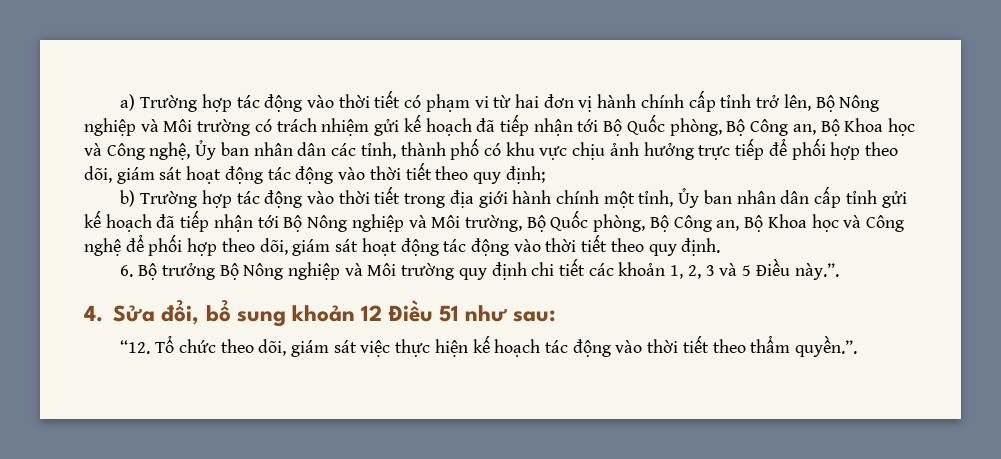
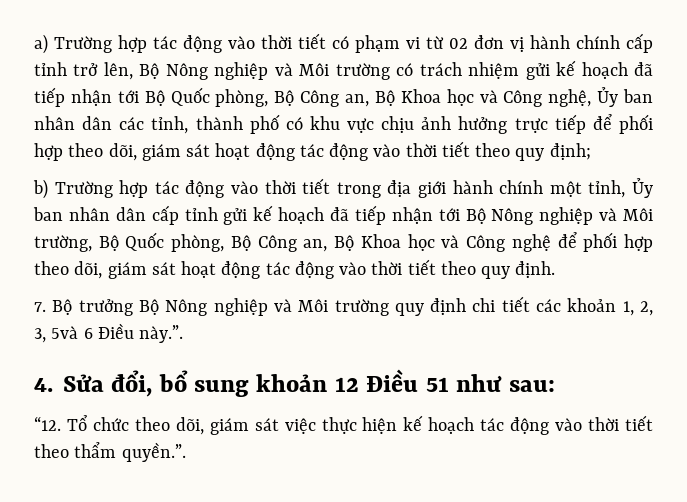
[515,94,540,108] hai -> [449,38,468,49] 02
[120,265,134,277] 6. -> [34,302,46,312] 7.
[705,263,752,276] 3 và 5 -> [34,326,93,343] 3, 5và 6

